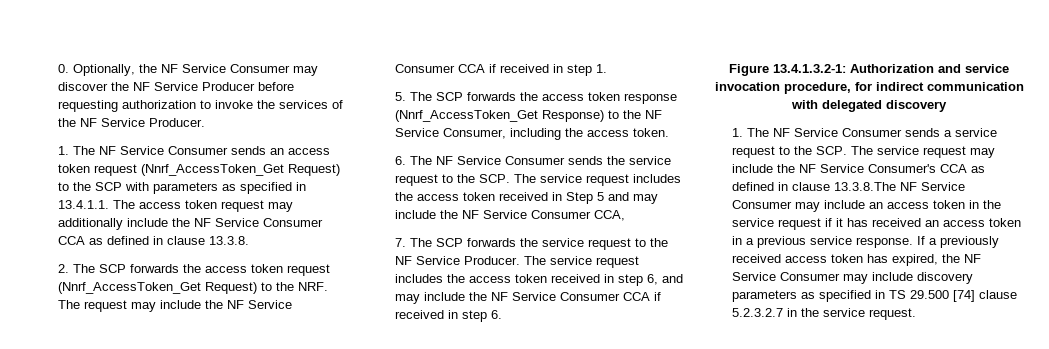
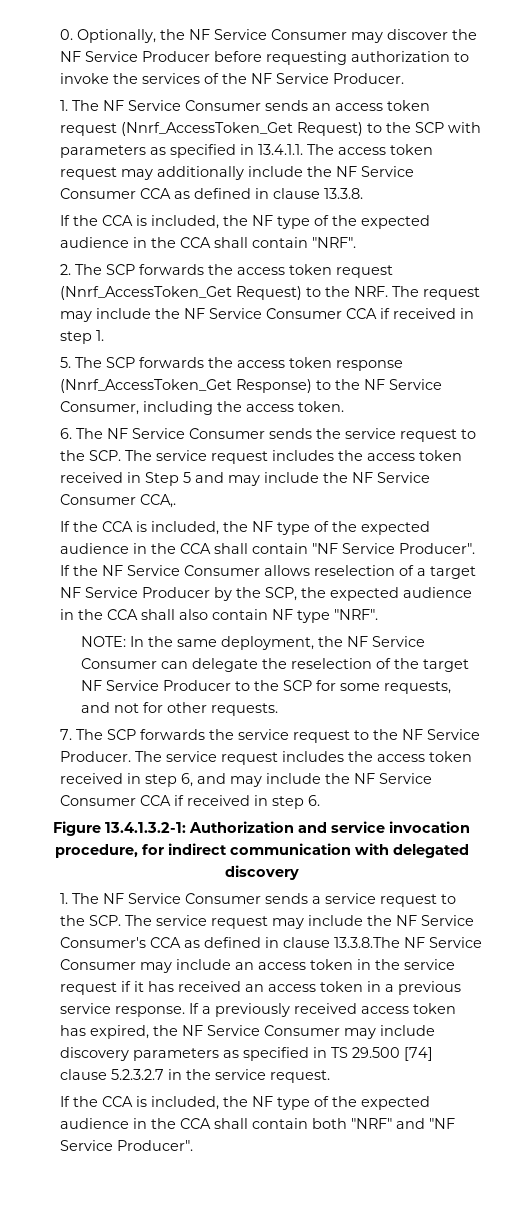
(250, 240) none -> [60,215,431,229] [60,237,357,248] // If the CCA is included, the NF type of the expected audience in the CCA shall contain "NRF".
[594,210,626,221] CCA, -> [140,494,177,508] [60,521,431,535] [60,543,476,554] [60,565,477,579] [60,587,473,601] [60,609,379,623] [81,636,426,650] [81,658,470,672] [81,680,452,694] [81,702,279,716] CCA,. // If the CCA is included, the NF type of the expected audience in the CCA shall contain "NF Service Producer". If the NF Service Consumer allows reselection of a target NF Service Producer by the SCP, the expected audience in the CCA shall also contain NF type "NRF". // NOTE: In the same deployment, the NF Service Consumer can delegate the reselection of the target NF Service Producer to the SCP for some requests, and not for other requests.
(917, 314) none -> [60,1096,431,1110] [60,1118,456,1129] [60,1140,194,1151] // If the CCA is included, the NF type of the expected audience in the CCA shall contain both "NRF" and "NF Service Producer".

